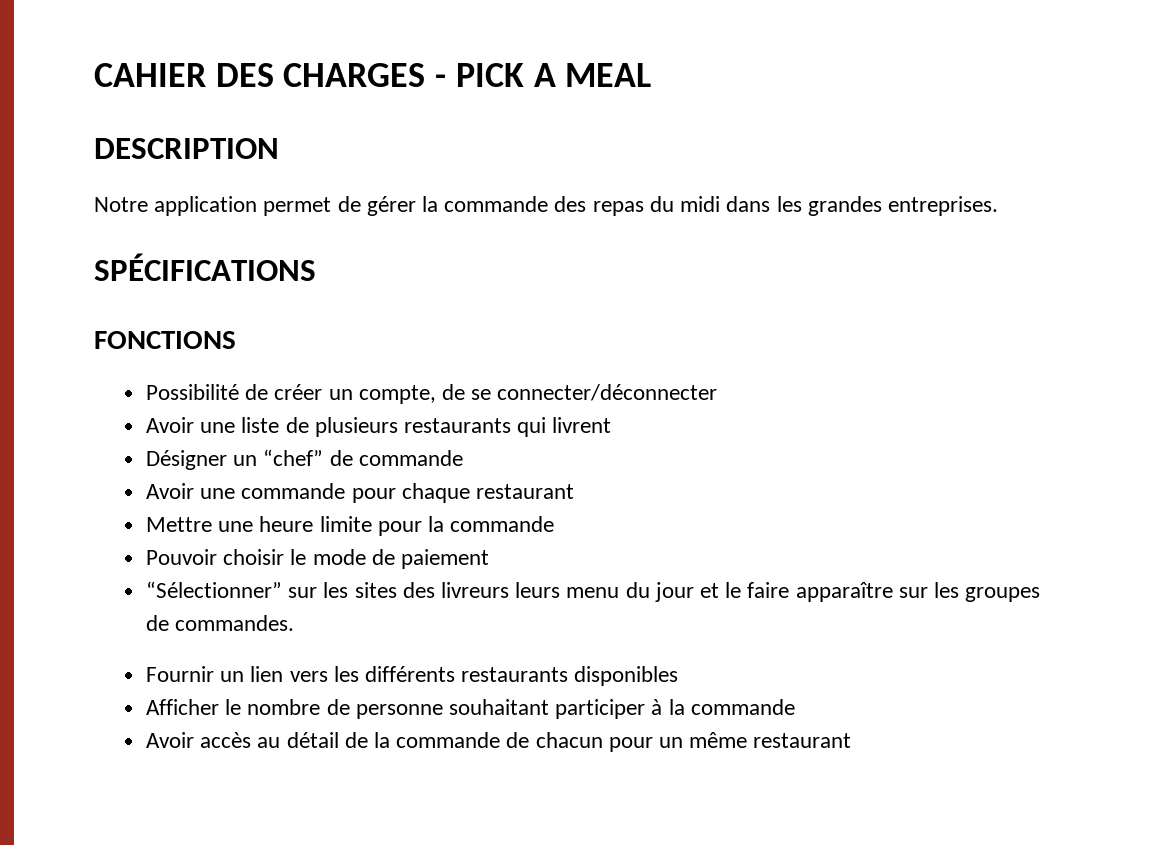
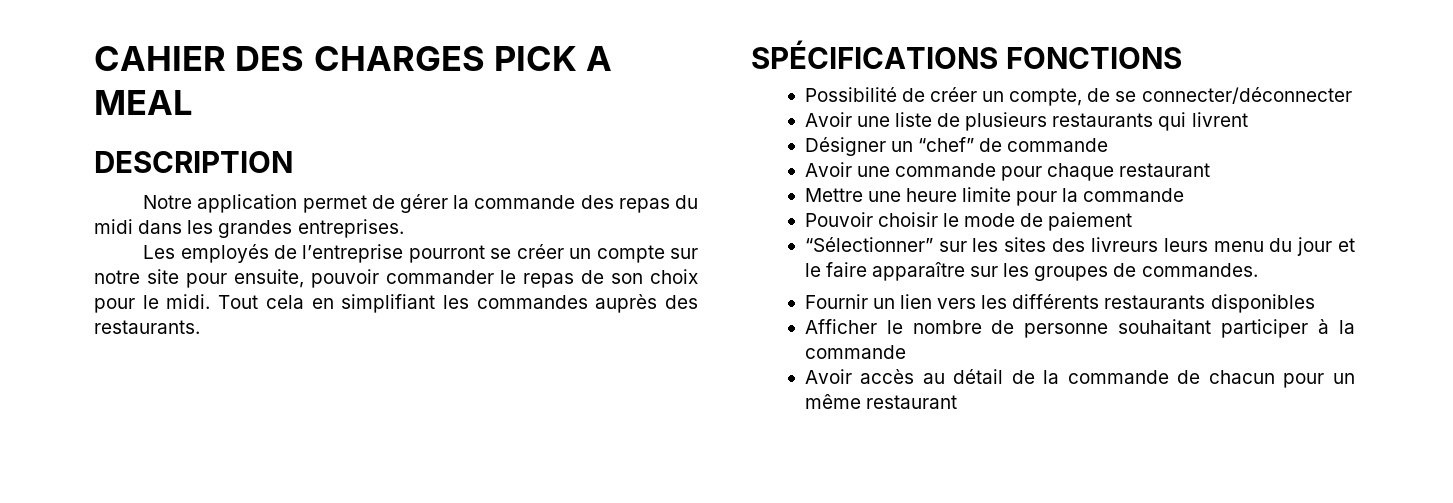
[435,74,447,87] - -> (485, 58) none
(998, 206) none -> [143,244,699,263] [94,269,698,288] [94,294,698,313] [94,320,200,334] // Les employés de l’entreprise pourront se créer un compte sur notre site pour ensuite, pouvoir commander le repas de son choix pour le midi. Tout cela en simplifiant les commandes auprès des restaurants.
(316, 267) // -> (998, 54) none

